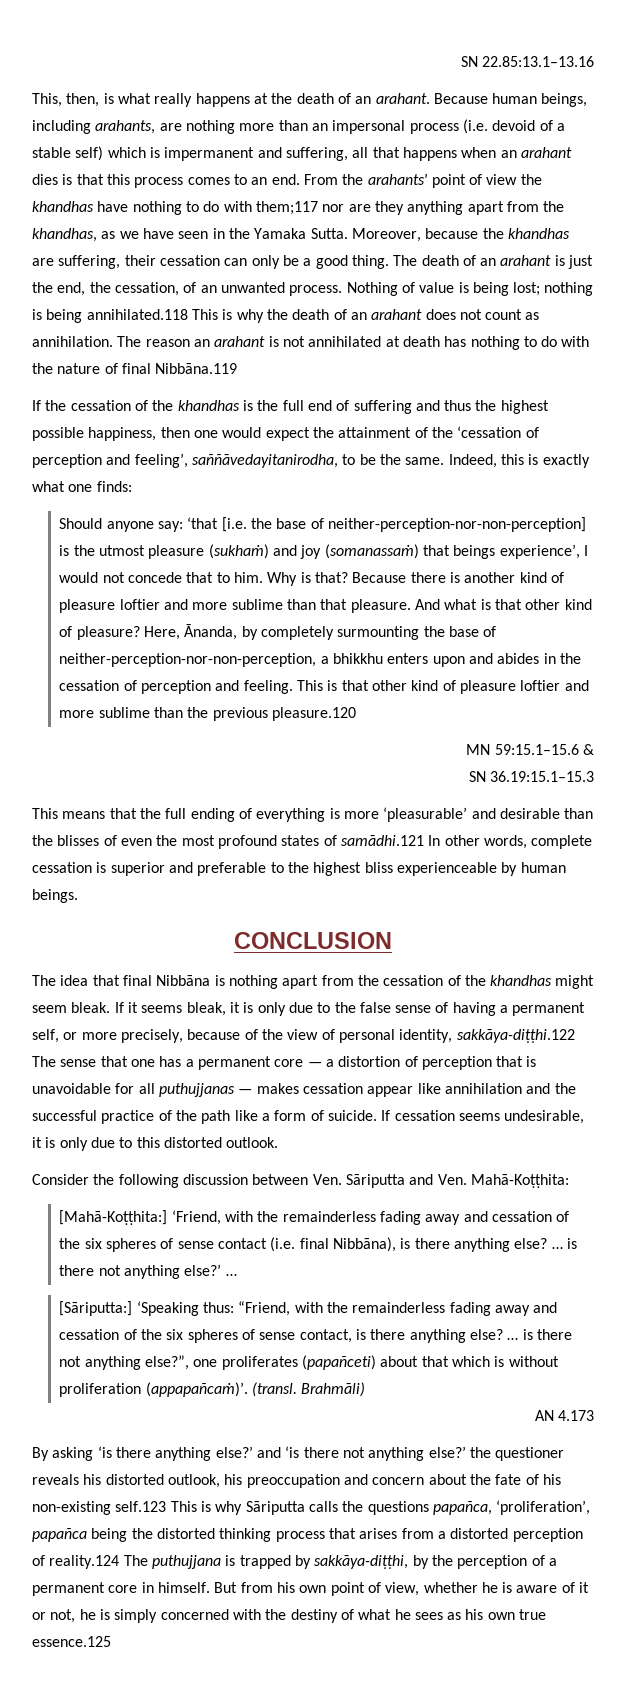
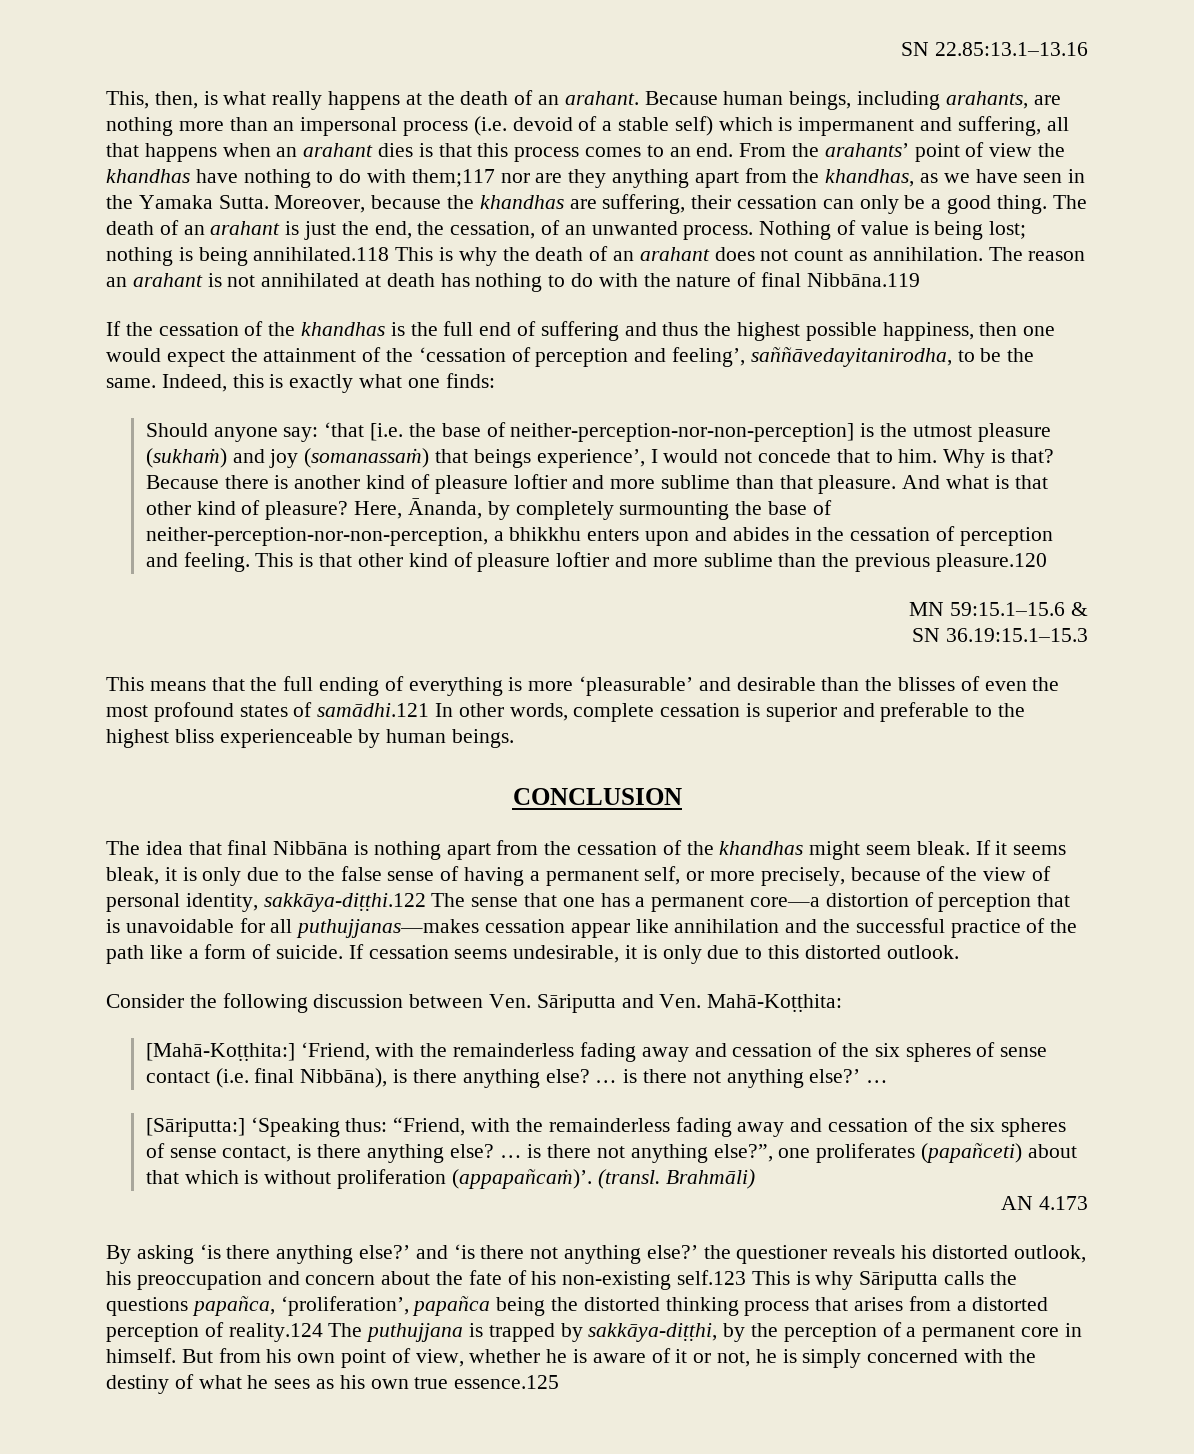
[274,1059,334,1067] core — a -> [750,897,821,907] core—a
[158,1083,299,1097] puthujjanas — makes -> [296,919,480,938] puthujjanas—makes

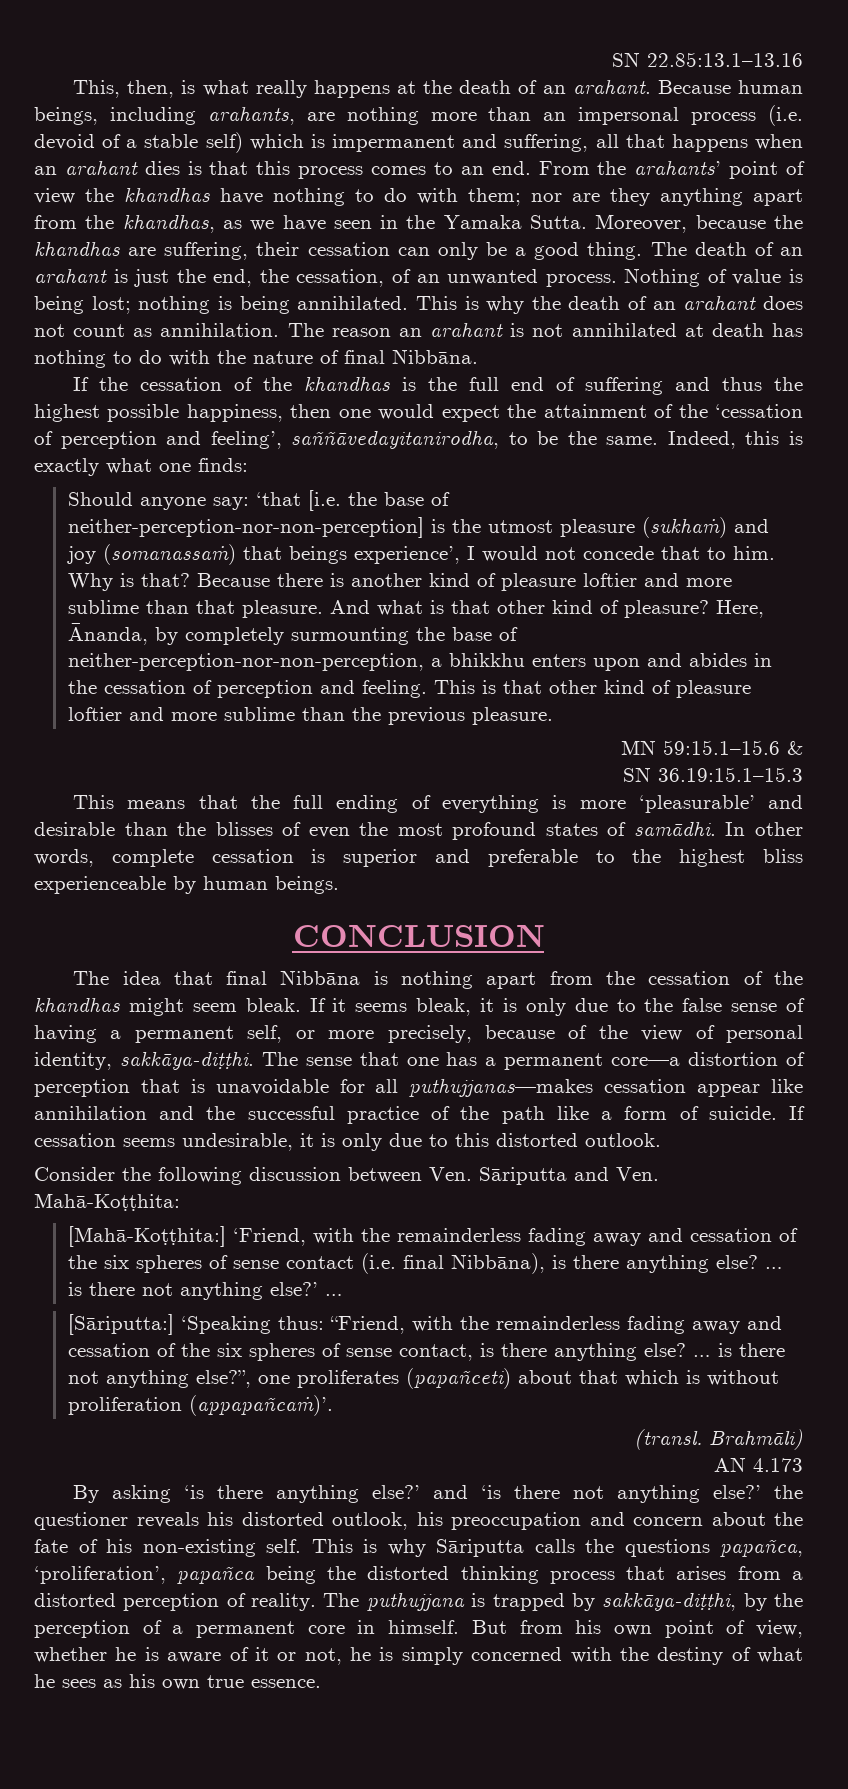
[411,169,495,187] them;117 -> [468,188,521,206] them;
[253,247,390,261] annihilated.118 -> [297,296,409,310] annihilated.
[806,273,920,287] Nibbāna.119 -> [392,349,478,364] Nibbāna.
[935,553,1047,572] pleasure.120 -> [471,707,553,725] pleasure.
[317,703,430,717] samādhi.121 -> [633,821,716,836] samādhi.
[263,893,426,912] sakkāya-diṭṭhi.122 -> [119,1051,254,1070] sakkāya-diṭṭhi.
(592, 1179) none -> (333, 1405) //
[677,1270,747,1285] self.123 -> [266,1539,301,1553] self.
[228,1323,323,1342] reality.124 -> [251,1593,317,1611] reality.
[454,1375,560,1389] essence.125 -> [251,1679,321,1688] essence.

